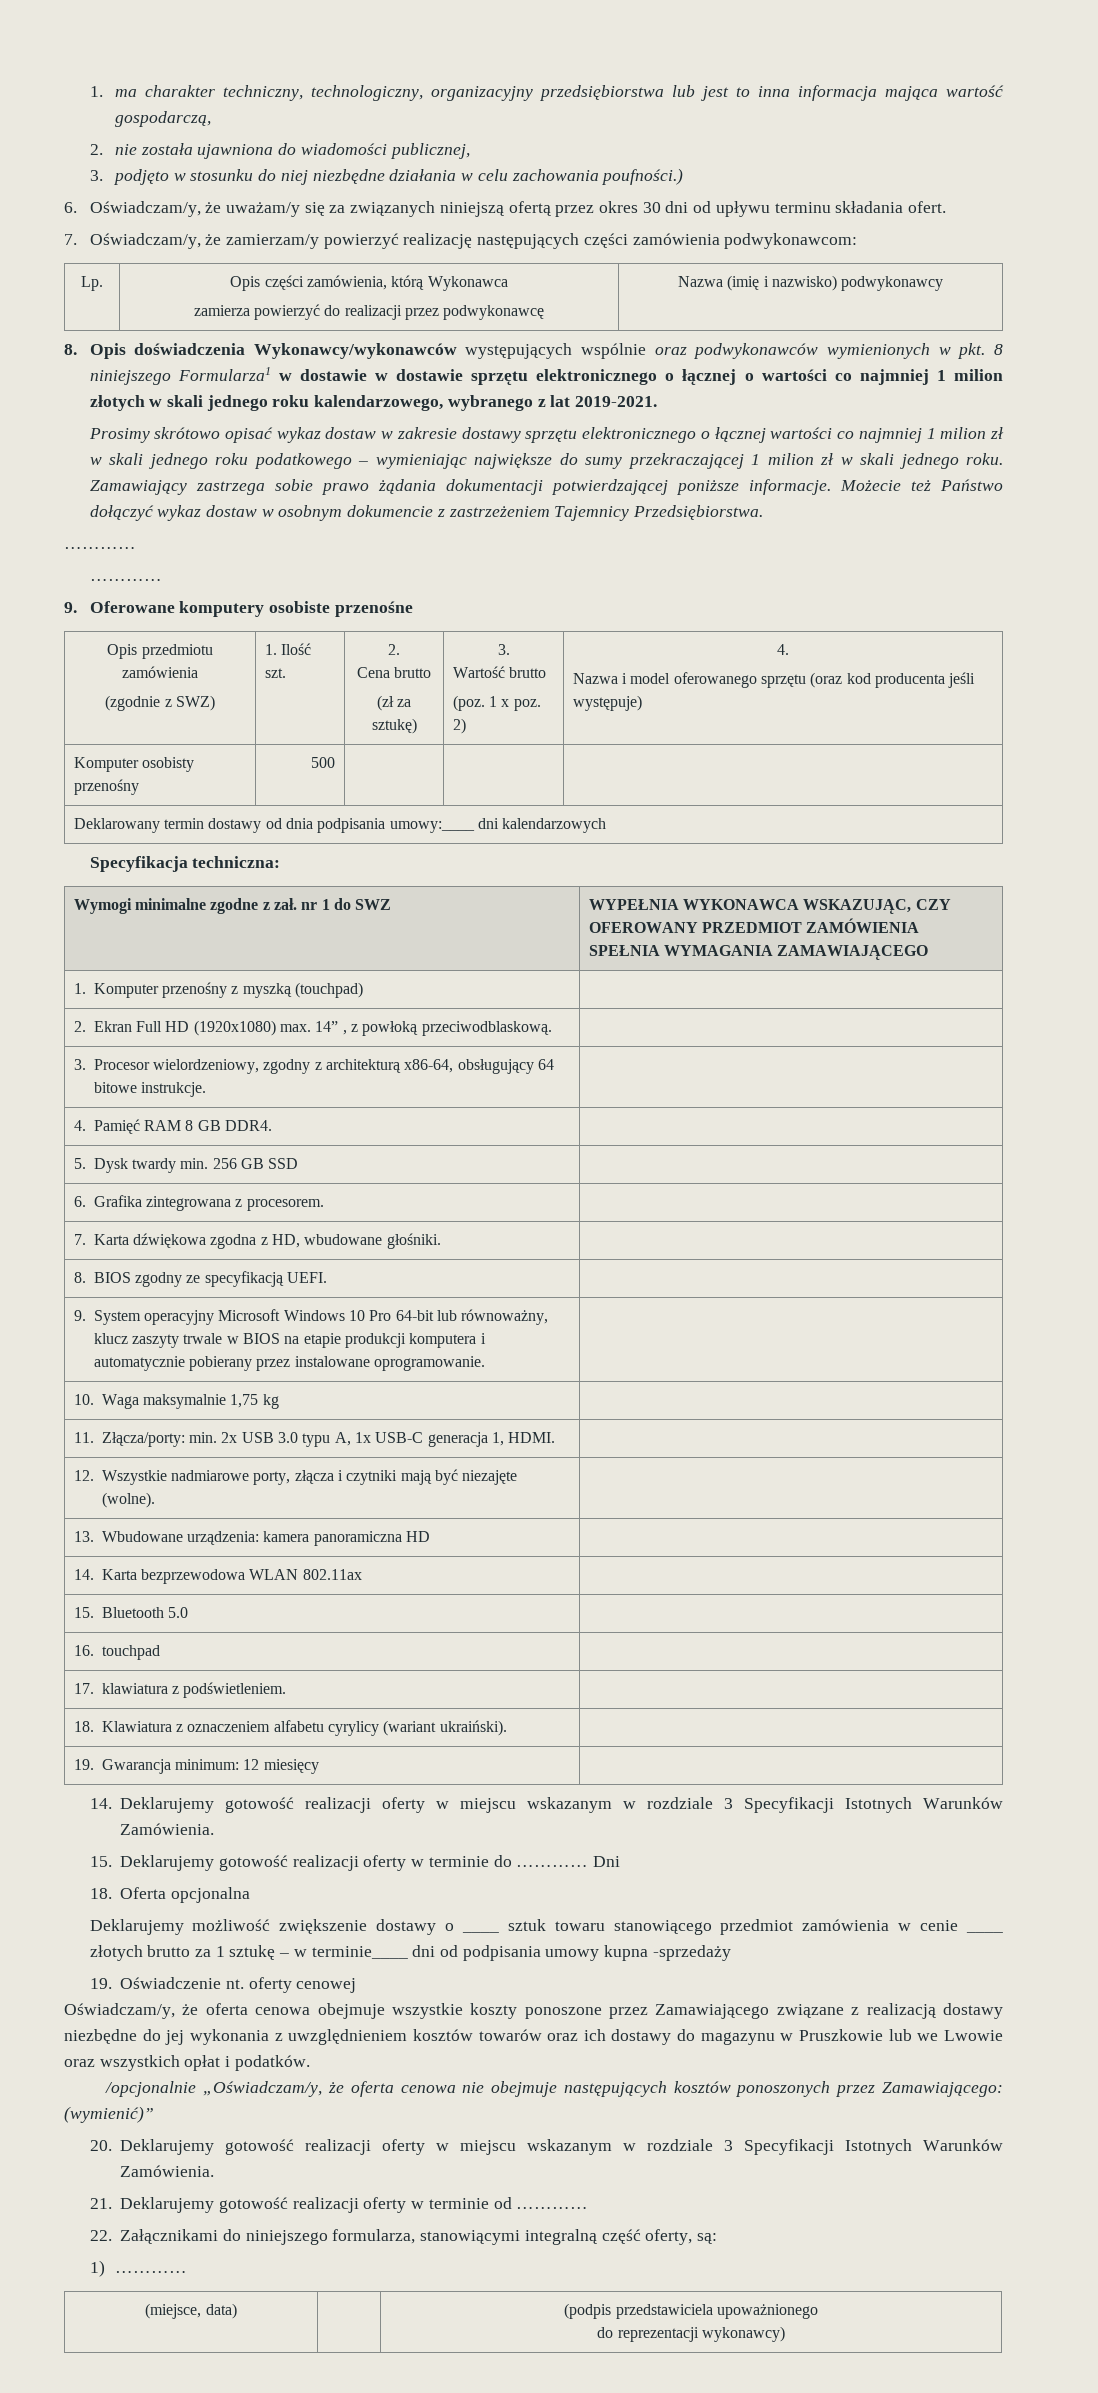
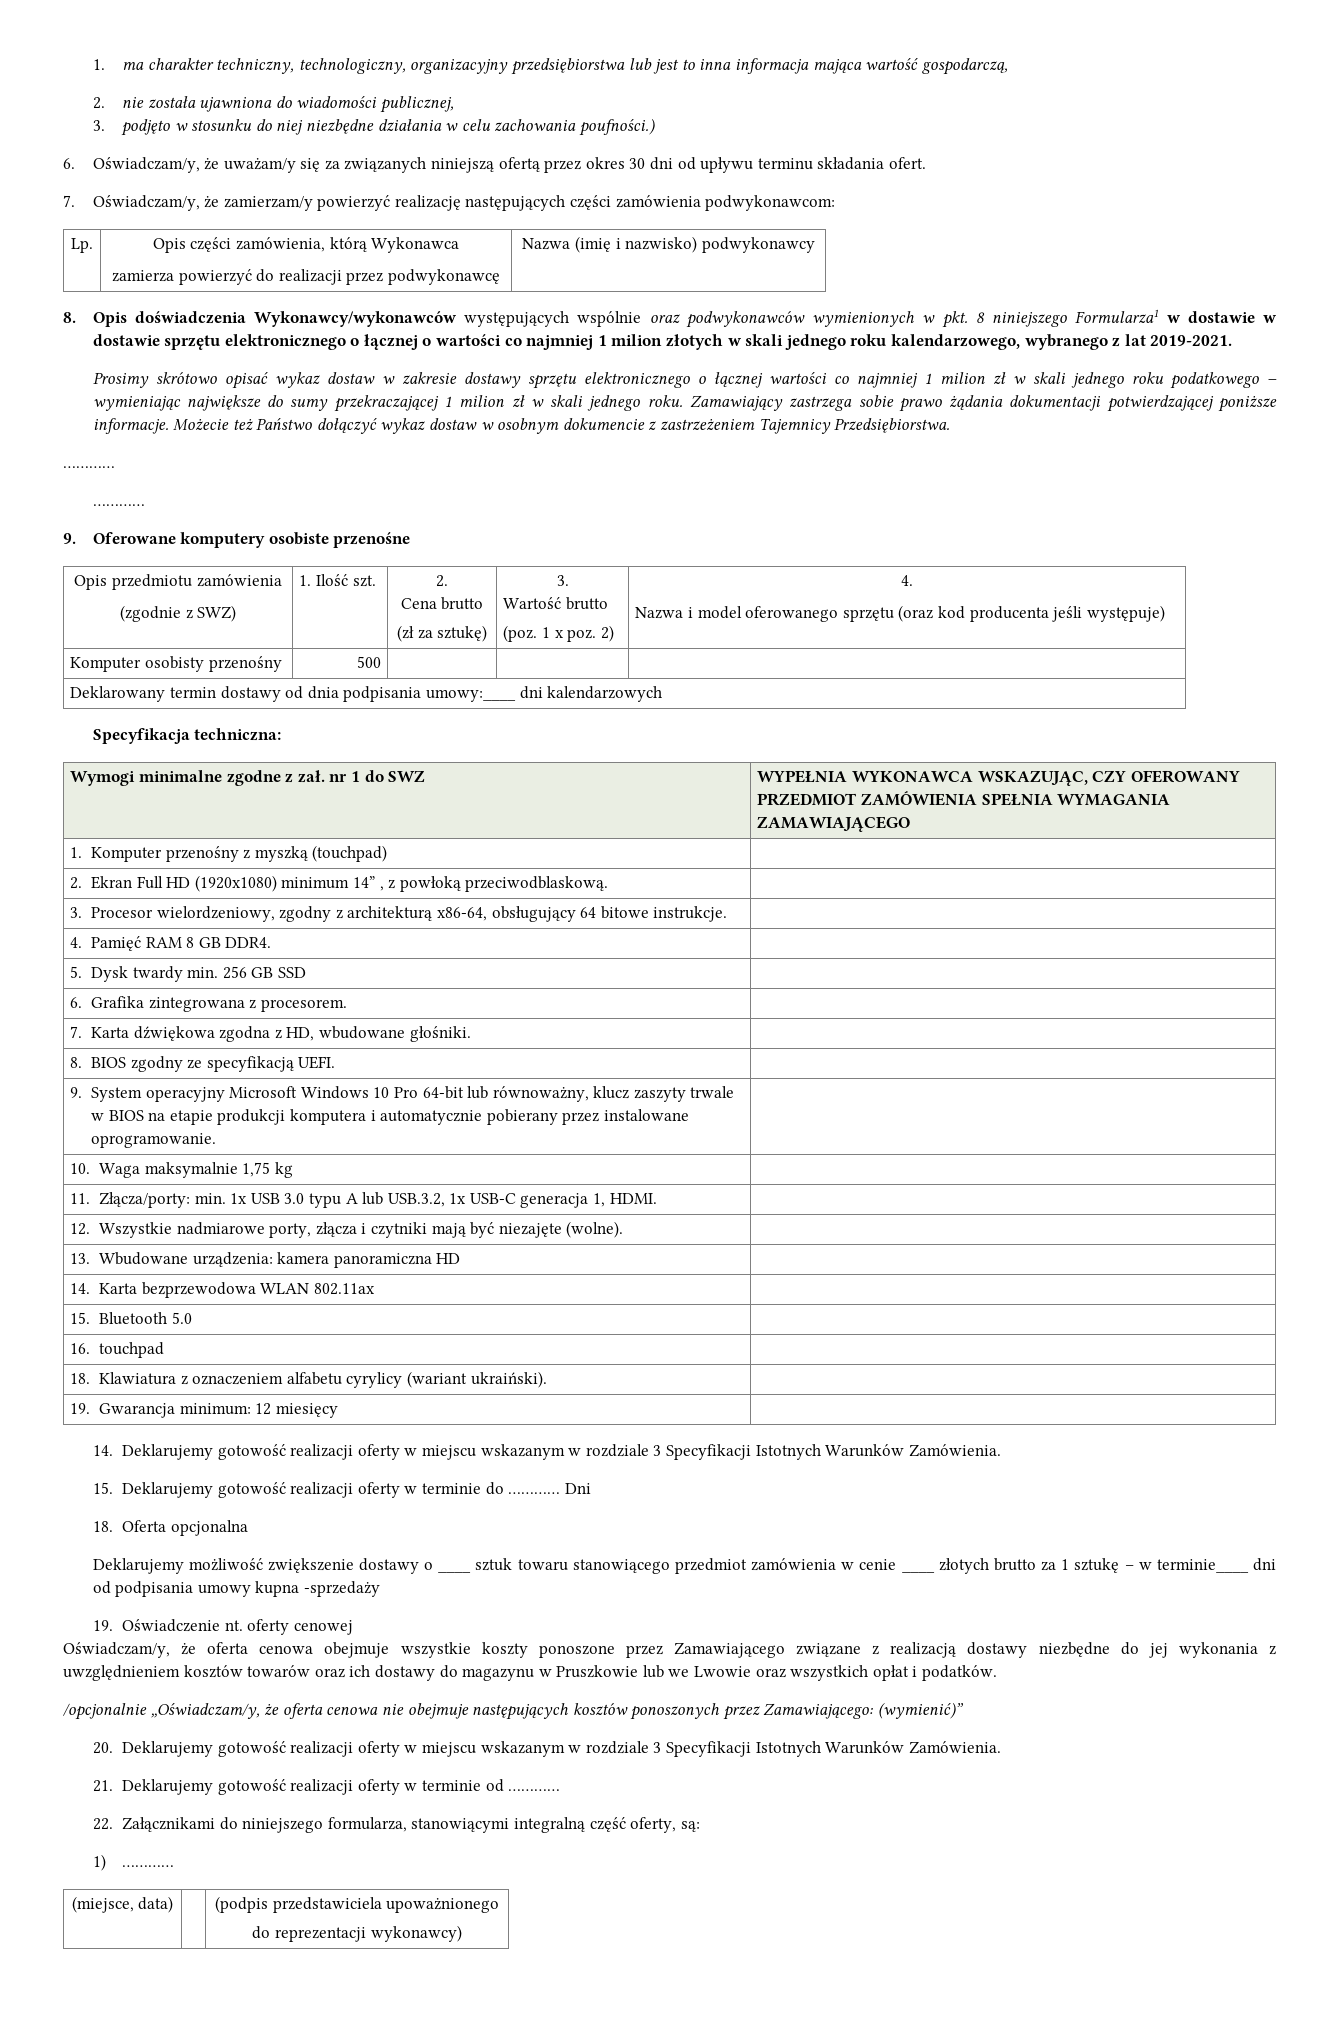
[279,1024,311,1032] max. -> [281,877,350,889] minimum
[221,1432,238,1443] 2x -> [230,1193,248,1204] 1x
[334,1432,351,1446] A, -> [345,1192,445,1207] A lub USB.3.2,
[73,1682,287,1698] // 17. klawiatura z podświetleniem. | -> (164, 1350) none

